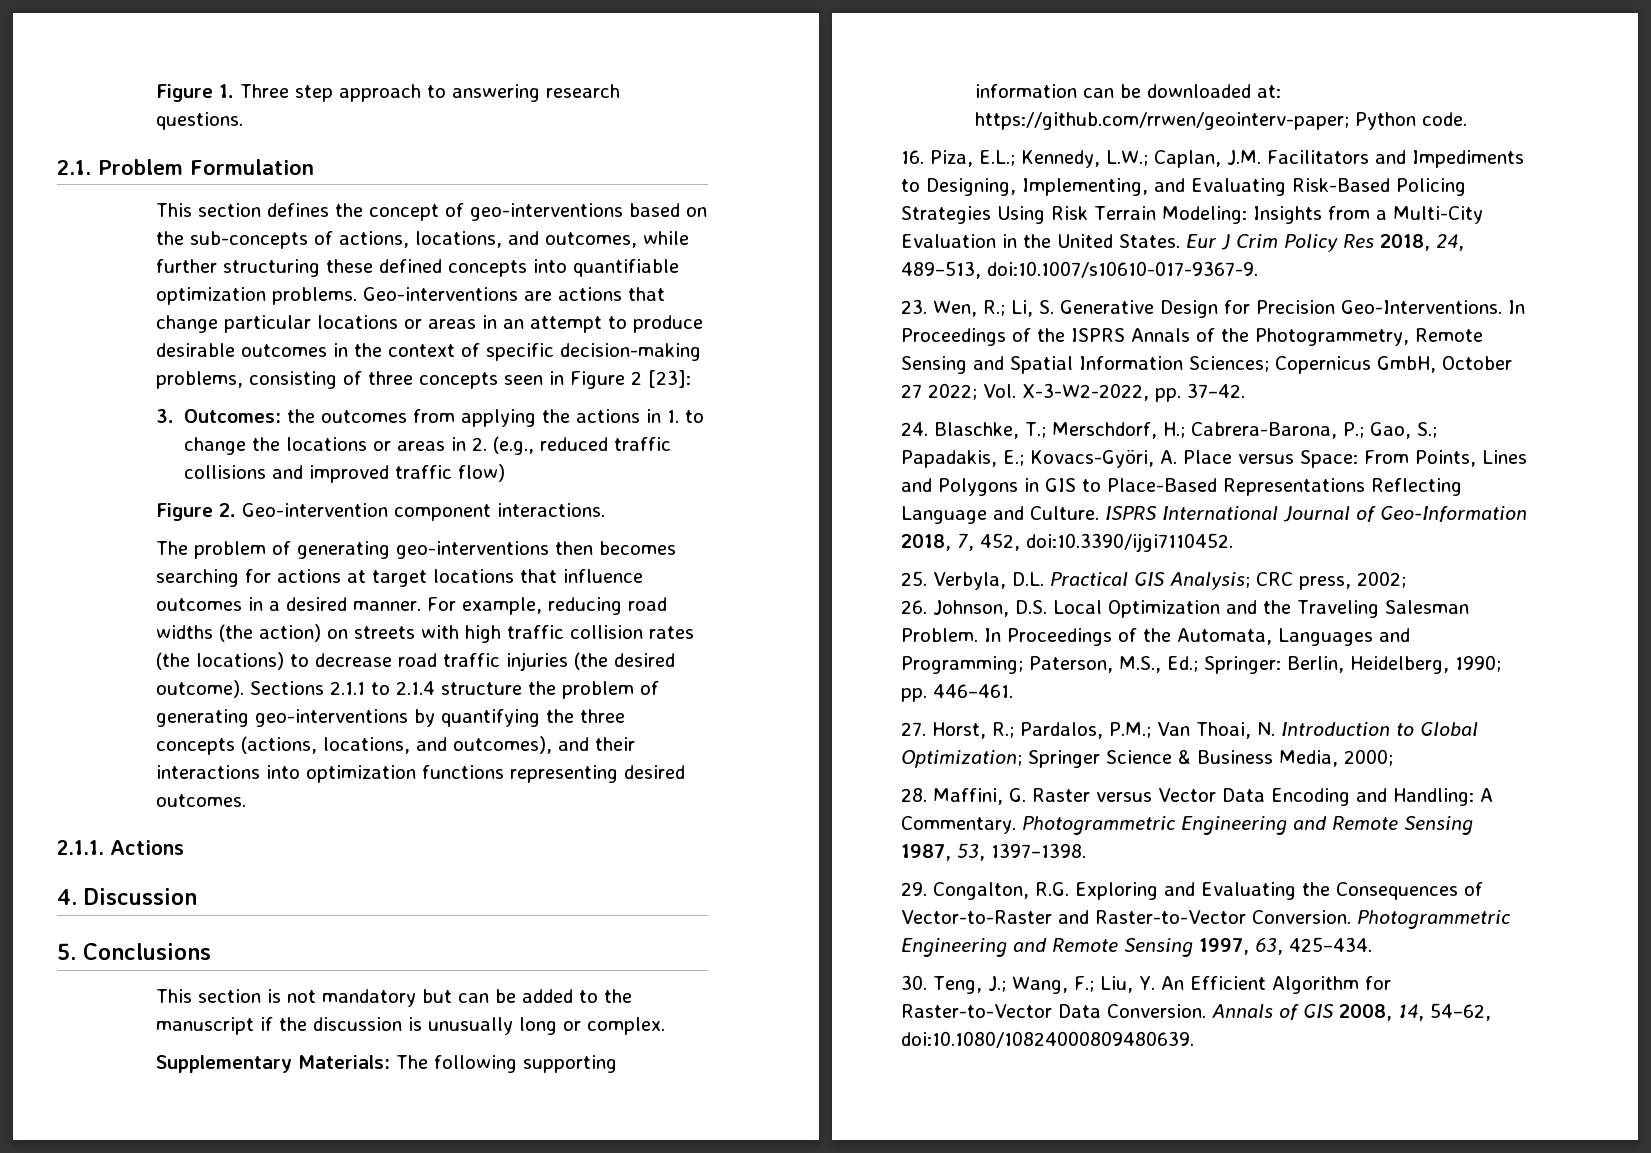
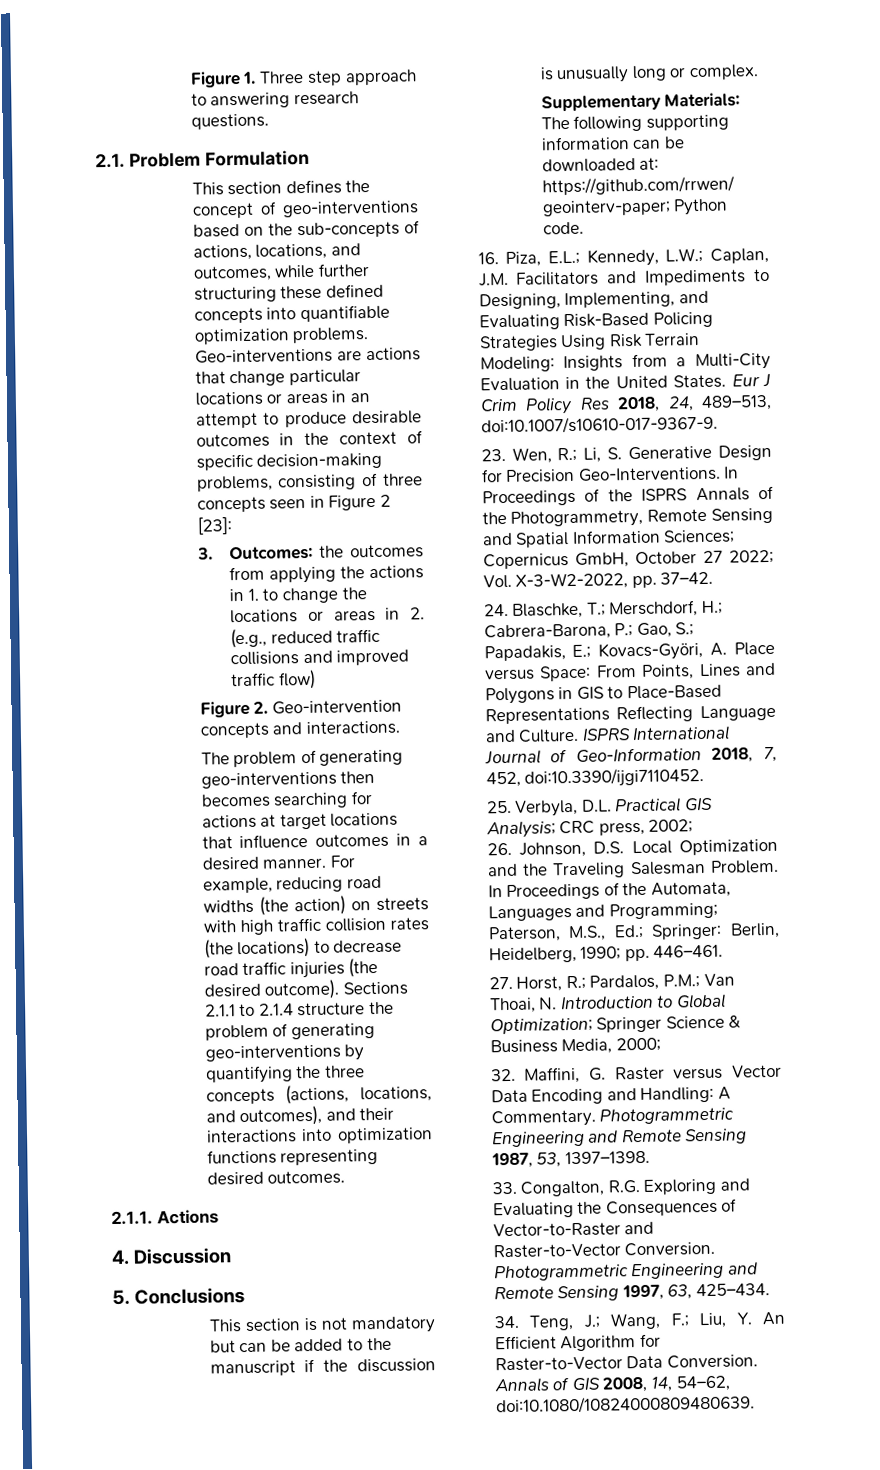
[393,504,491,521] component -> [199,722,303,739] concepts and
[900,788,927,802] 28. -> [490,1068,516,1082] 32.
[900,882,927,896] 29. -> [491,1181,517,1195] 33.
[900,975,927,990] 30. -> [493,1315,520,1329] 34.

